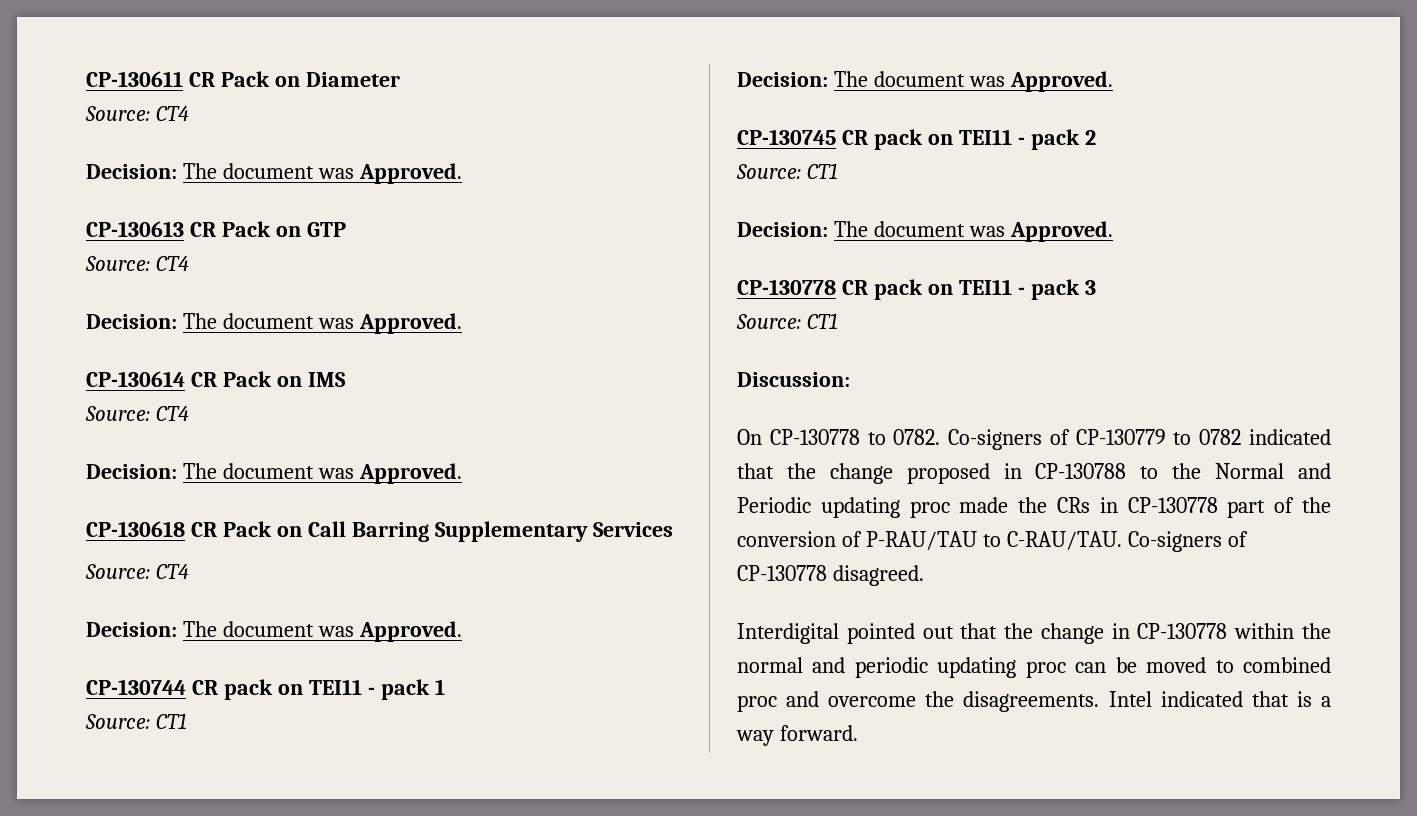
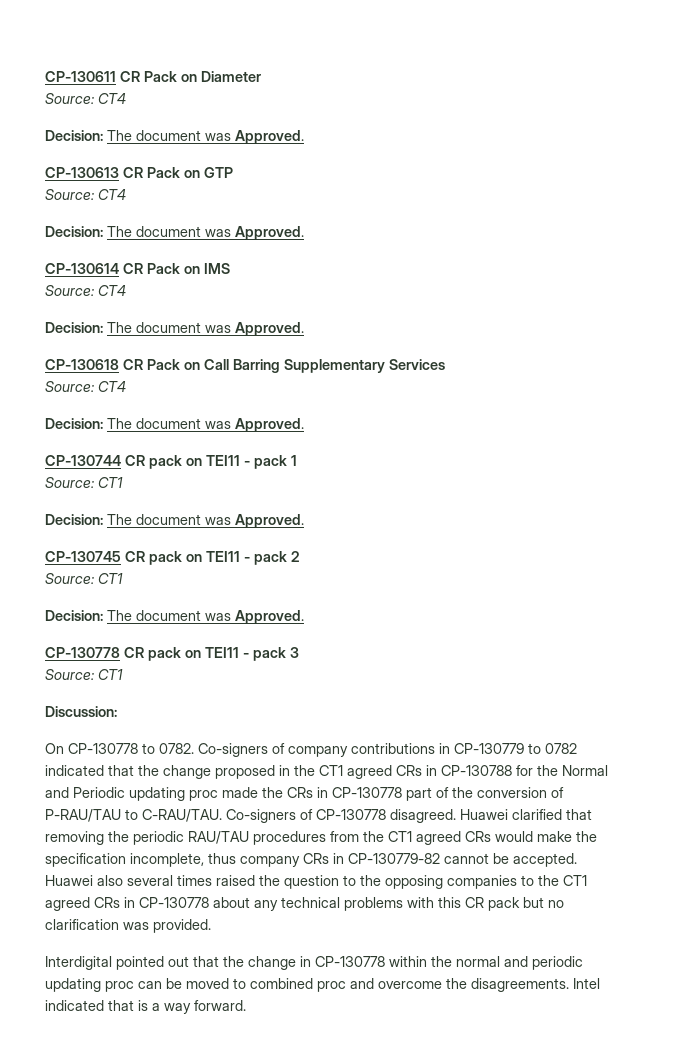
(1070, 437) none -> [288,743,450,757] company contributions in
[1035,463,1159,479] CP-130788 to -> [294,765,533,779] the CT1 agreed CRs in CP-130788 for
(924, 575) none -> [460,809,592,820] [45,831,597,845] [45,853,577,867] [45,875,587,889] [45,897,564,911] [45,919,211,933] Huawei clarified that removing the periodic RAU/TAU procedures from the CT1 agreed CRs would make the specification incomplete, thus company CRs in CP-130779-82 cannot be accepted. Huawei also several times raised the question to the opposing companies to the CT1 agreed CRs in CP-130778 about any technical problems with this CR pack but no clarification was provided.

